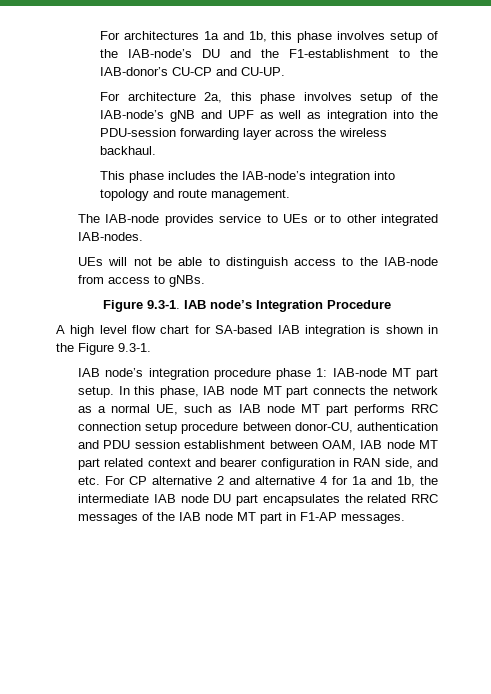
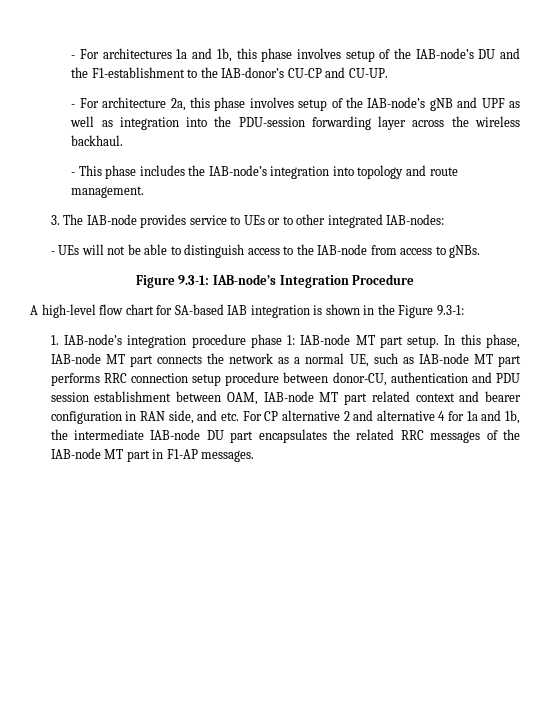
(100, 35) none -> [71,55,76,59] -
(286, 71) none -> [71,104,76,108] -
(157, 150) none -> [71,172,76,176] -
(291, 195) none -> [50,215,60,225] 3.
[78,232,144,241] IAB-nodes. // -> [386,214,445,225] [50,251,55,255] IAB-nodes: // -
[147,300,252,309] 9.3-1. IAB node’s -> [178,274,276,285] 9.3-1: IAB-node’s
[70,325,127,337] high level -> [41,304,96,318] high-level
[118,343,151,352] [78,368,144,377] 9.3-1. // IAB node’s -> [436,305,464,316] [50,334,122,345] 9.3-1: // 1. IAB-node’s
[203,386,259,395] IAB node -> [50,353,101,364] IAB-node
[238,404,295,413] IAB node -> [418,353,469,364] IAB-node
[360,440,415,449] IAB node -> [263,391,314,402] IAB-node
[153,494,209,503] IAB node -> [150,429,201,440] IAB-node
[179,512,234,521] IAB node -> [50,448,101,459] IAB-node

